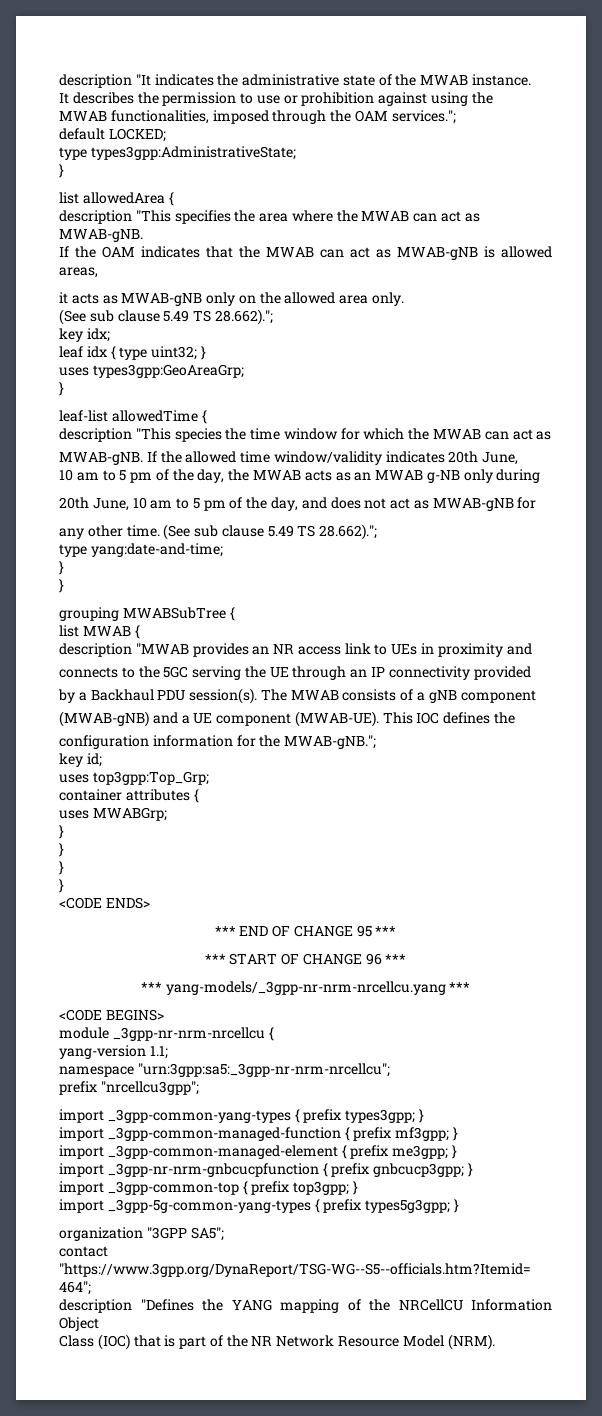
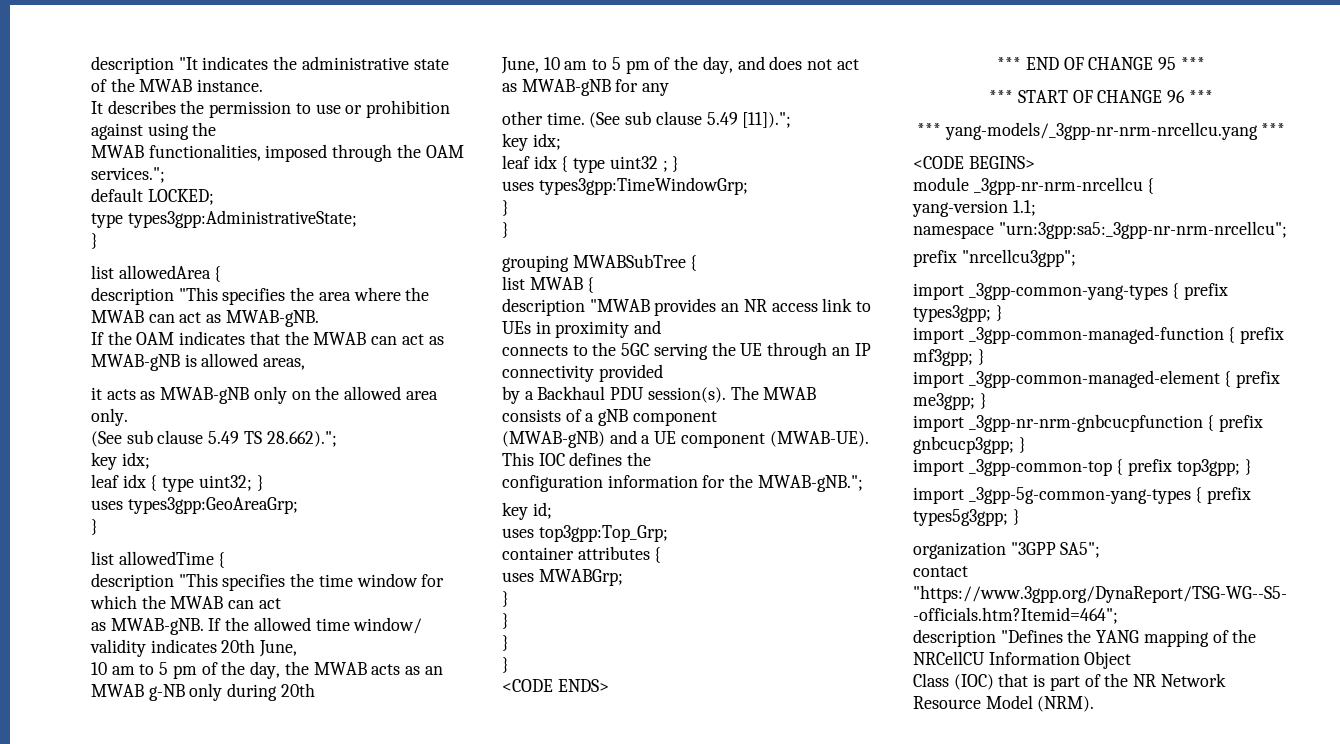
[59,410,108,422] leaf-list -> [91,551,114,565] list
[174,428,222,442] species -> [222,574,286,591] specifies
[536,431,552,440] as // -> [91,622,106,631] // as
[273,451,382,465] window/validity -> [353,617,423,634] [90,639,146,657] window/ validity
[59,497,89,509] // 20th -> [280,683,315,697] 20th //
[59,528,84,539] // any -> [642,83,670,96] any //
[297,524,378,540] [59,543,223,557] TS 28.662)."; // type yang:date-and-time; -> [742,112,792,128] [502,133,561,151] [502,155,680,173] [502,177,748,195] [11])."; // key idx; // leaf idx { type uint32 ; } // uses types3gpp:TimeWindowGrp;

